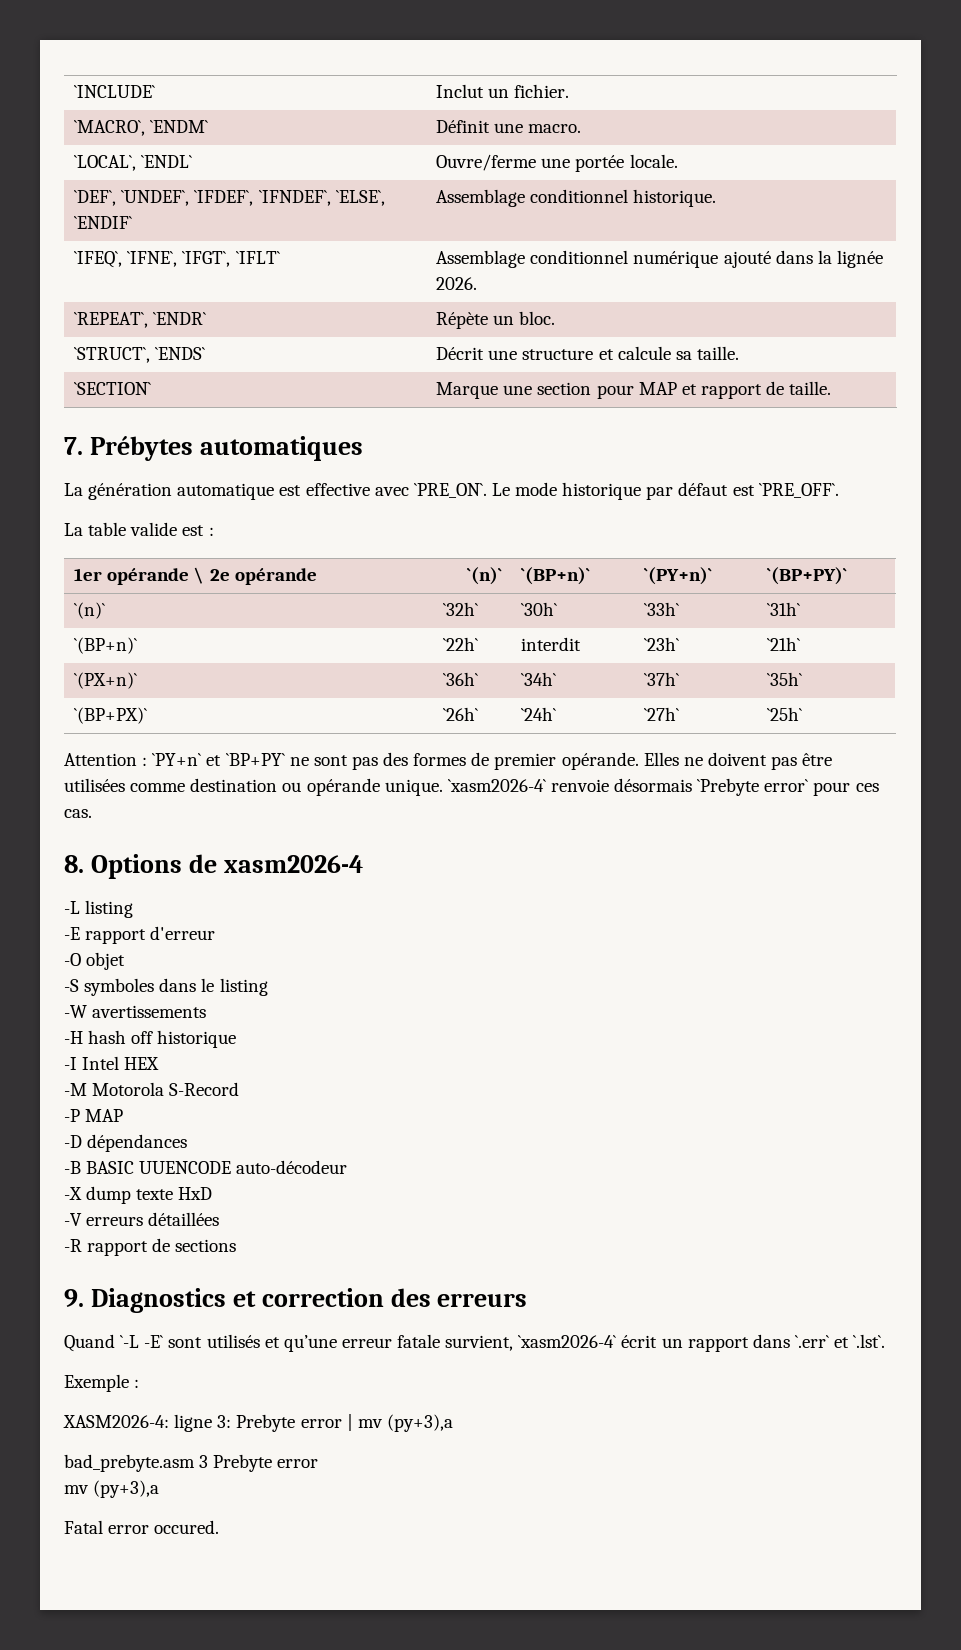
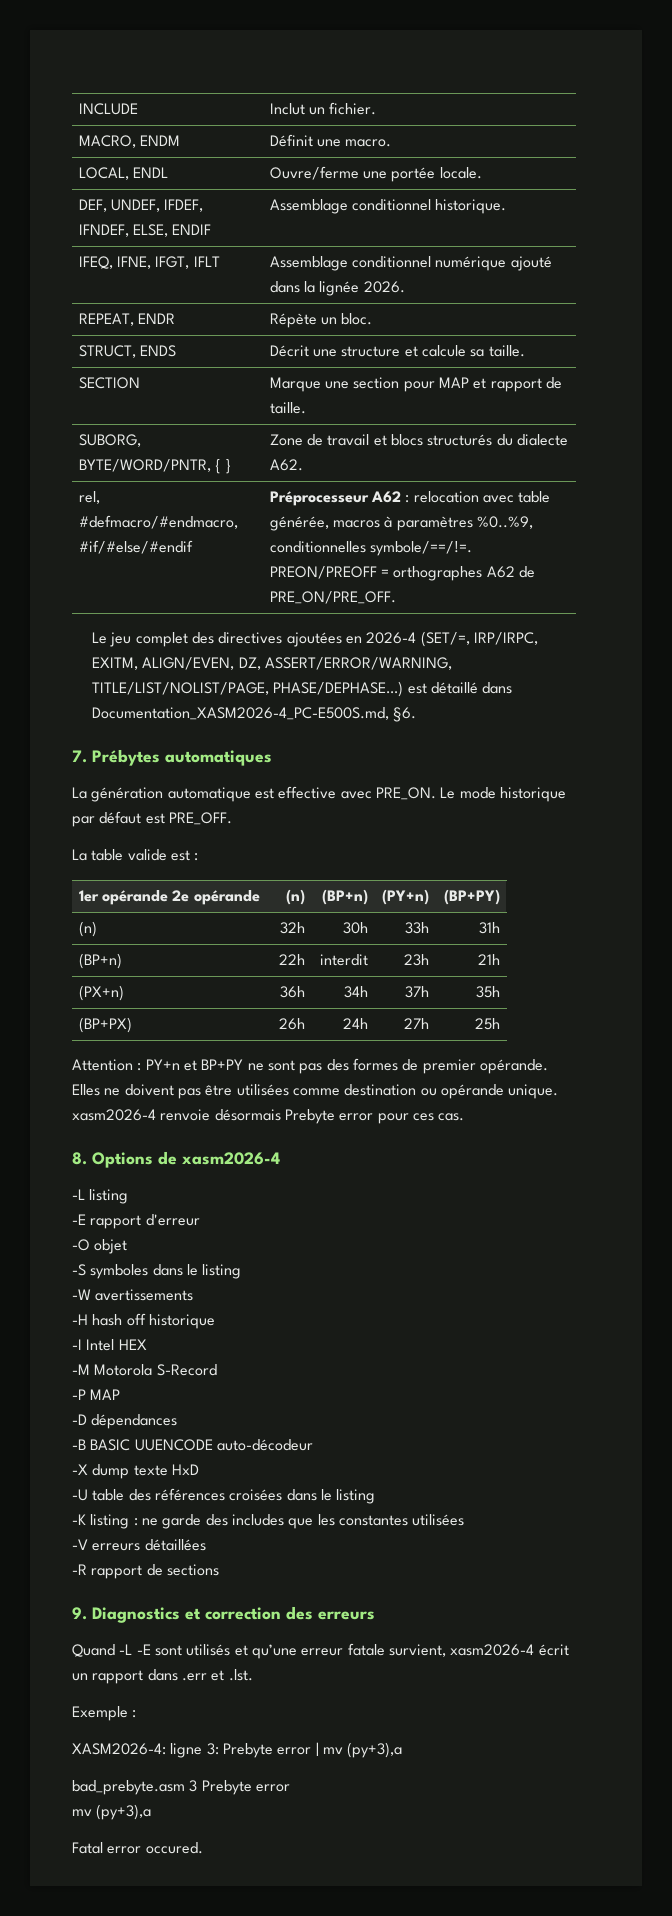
[74,85,156,98] `INCLUDE` -> [78,103,138,115] INCLUDE
[74,120,209,136] `MACRO`, `ENDM` -> [78,135,181,148] MACRO, ENDM
[74,155,193,171] `LOCAL`, `ENDL` -> [78,167,169,180] LOCAL, ENDL
[74,190,385,206] [74,216,133,229] `DEF`, `UNDEF`, `IFDEF`, `IFNDEF`, `ELSE`, `ENDIF` -> [78,199,204,212] [78,224,212,237] DEF, UNDEF, IFDEF, IFNDEF, ELSE, ENDIF
[74,251,280,268] `IFEQ`, `IFNE`, `IFGT`, `IFLT` -> [78,256,220,269] IFEQ, IFNE, IFGT, IFLT
[74,312,207,328] `REPEAT`, `ENDR` -> [78,313,176,326] REPEAT, ENDR
[74,347,206,363] `STRUCT`, `ENDS` -> [78,345,177,358] STRUCT, ENDS
[74,382,152,395] `SECTION` -> [78,377,140,389] SECTION
(832, 388) none -> [78,434,141,447] [78,459,232,474] [269,434,568,446] [269,459,303,471] [78,491,100,504] [78,515,238,529] [78,540,193,554] [269,491,551,506] [269,516,534,531] [269,541,473,556] [269,566,536,581] [269,591,396,604] [91,631,538,647] [91,657,452,670] [91,681,513,697] [91,707,417,722] // SUBORG, BYTE/WORD/PNTR, { } | Zone de travail et blocs structurés du dialecte A62. // rel, #defmacro/#endmacro, #if/#else/#endif | Préprocesseur A62 : relocation avec table générée, macros à paramètres %0..%9, conditionnelles symbole/==/!=. PREON/PREOFF = orthographes A62 de PRE_ON/PRE_OFF. // Le jeu complet des directives ajoutées en 2026-4 (SET/=, IRP/IRPC, EXITM, ALIGN/EVEN, DZ, ASSERT/ERROR/WARNING, TITLE/LIST/NOLIST/PAGE, PHASE/DEPHASE…) est détaillé dans Documentation_XASM2026-4_PC-E500S.md, §6.
[413,483,487,498] `PRE_ON`. -> [375,787,436,800] PRE_ON.
[758,483,839,498] `PRE_OFF`. -> [168,812,232,825] PRE_OFF.
[194,567,205,584] \ -> (169, 897) none
[466,567,502,585] [521,567,591,585] [644,567,713,585] [767,567,848,585] [74,602,106,619] [443,602,479,616] [521,602,558,616] [644,602,680,616] [767,602,801,616] [74,637,138,654] [443,637,479,651] [521,637,582,651] [644,637,680,651] [767,637,801,651] [74,672,138,689] [443,672,479,686] [521,672,557,686] [644,672,680,686] [767,672,803,686] [74,707,148,724] [443,707,479,721] [521,707,557,721] [644,707,680,721] [767,707,803,721] `(n)` | `(BP+n)` | `(PY+n)` | `(BP+PY)` // `(n)` | `32h` | `30h` | `33h` | `31h` // `(BP+n)` | `22h` | interdit | `23h` | `21h` // `(PX+n)` | `36h` | `34h` | `37h` | `35h` // `(BP+PX)` | `26h` | `24h` | `27h` | `25h` -> [286,889,306,905] [322,889,369,905] [382,889,430,905] [444,889,501,905] [78,921,97,937] [280,922,306,934] [343,922,369,934] [405,922,430,934] [479,922,501,934] [78,953,122,969] [279,954,306,965] [320,954,369,966] [404,954,430,966] [478,954,501,965] [78,985,124,1001] [280,986,306,998] [344,986,369,998] [405,986,430,998] [476,986,501,998] [78,1017,132,1033] [279,1018,306,1030] [343,1018,369,1029] [404,1018,430,1029] [475,1018,501,1030] (n) | (BP+n) | (PY+n) | (BP+PY) // (n) | 32h | 30h | 33h | 31h // (BP+n) | 22h | interdit | 23h | 21h // (PX+n) | 36h | 34h | 37h | 35h // (BP+PX) | 26h | 24h | 27h | 25h
[152,753,285,766] `PY+n` et `BP+PY` -> [145,1059,244,1071] PY+n et BP+PY
[447,779,546,792] `xasm2026-4` -> [72,1109,156,1121] xasm2026-4
[697,778,809,796] `Prebyte error` -> [284,1109,374,1124] Prebyte error
(213, 1193) none -> [72,1488,376,1504] [72,1514,465,1529] // -U table des références croisées dans le listing // -K listing : ne garde des includes que les constantes utilisées
[120,1335,164,1348] `-L -E` -> [119,1644,151,1655] -L -E
[518,1335,617,1348] `xasm2026-4` -> [450,1644,535,1656] xasm2026-4
[794,1334,886,1348] `.err` et `.lst`. -> [181,1669,253,1681] .err et .lst.

